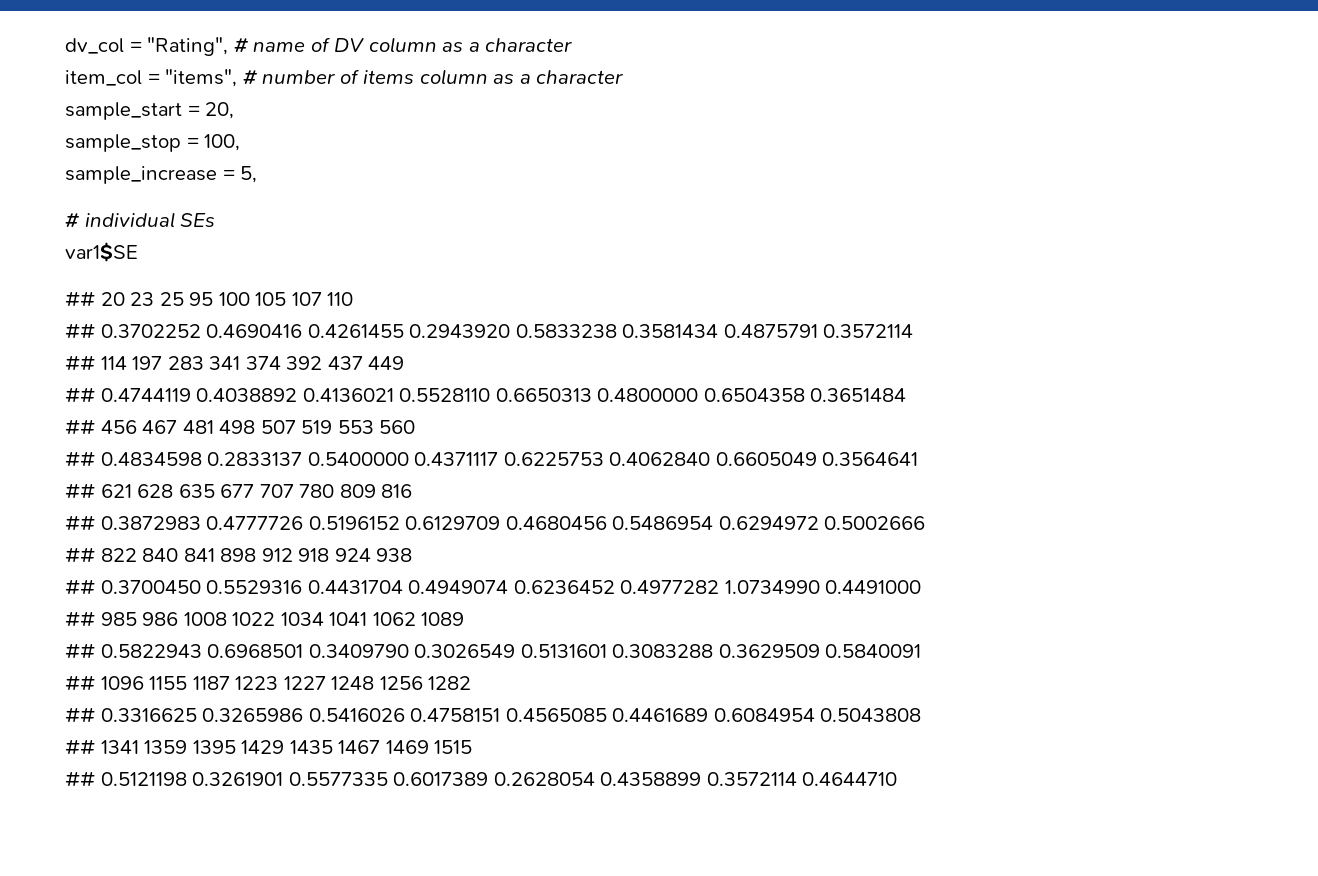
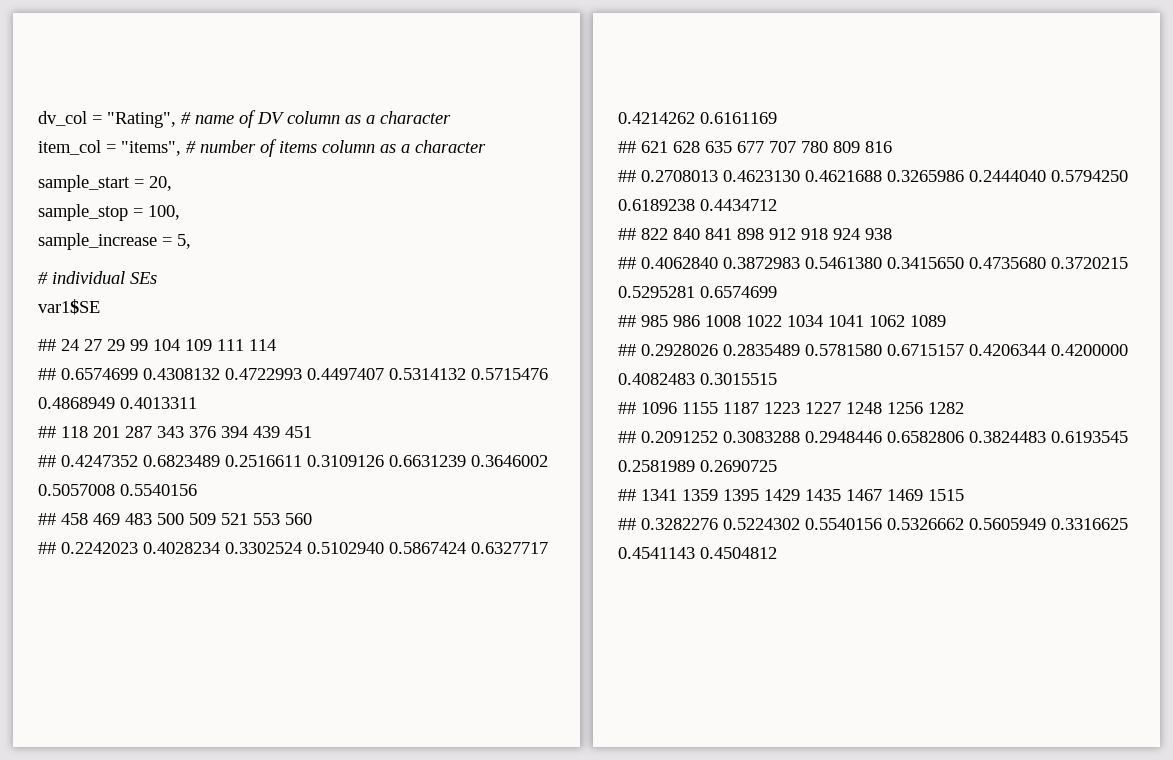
[100,292,354,306] [65,323,914,339] [65,355,405,371] [65,387,907,403] [65,419,416,435] [65,451,919,467] 20 23 25 95 100 105 107 110 // ## 0.3702252 0.4690416 0.4261455 0.2943920 0.5833238 0.3581434 0.4875791 0.3572114 // ## 114 197 283 341 374 392 437 449 // ## 0.4744119 0.4038892 0.4136021 0.5528110 0.6650313 0.4800000 0.6504358 0.3651484 // ## 456 467 481 498 507 519 553 560 // ## 0.4834598 0.2833137 0.5400000 0.4371117 0.6225753 0.4062840 0.6605049 0.3564641 -> [61,339,276,351] [38,368,548,380] [38,397,197,409] [38,426,312,438] [38,455,548,467] [38,484,197,496] [38,513,312,525] [38,542,548,554] [618,112,777,124] 24 27 29 99 104 109 111 114 // ## 0.6574699 0.4308132 0.4722993 0.4497407 0.5314132 0.5715476 0.4868949 0.4013311 // ## 118 201 287 343 376 394 439 451 // ## 0.4247352 0.6823489 0.2516611 0.3109126 0.6631239 0.3646002 0.5057008 0.5540156 // ## 458 469 483 500 509 521 553 560 // ## 0.2242023 0.4028234 0.3302524 0.5102940 0.5867424 0.6327717 0.4214262 0.6161169
[100,516,926,530] 0.3872983 0.4777726 0.5196152 0.6129709 0.4680456 0.5486954 0.6294972 0.5002666 -> [641,170,1128,182] [618,199,777,211] 0.2708013 0.4623130 0.4621688 0.3265986 0.2444040 0.5794250 0.6189238 0.4434712
[100,580,922,594] 0.3700450 0.5529316 0.4431704 0.4949074 0.6236452 0.4977282 1.0734990 0.4491000 -> [641,257,1128,269] [618,286,777,298] 0.4062840 0.3872983 0.5461380 0.3415650 0.4735680 0.3720215 0.5295281 0.6574699
[100,644,922,658] 0.5822943 0.6968501 0.3409790 0.3026549 0.5131601 0.3083288 0.3629509 0.5840091 -> [641,344,1128,356] [618,373,777,385] 0.2928026 0.2835489 0.5781580 0.6715157 0.4206344 0.4200000 0.4082483 0.3015515
[100,708,922,722] 0.3316625 0.3265986 0.5416026 0.4758151 0.4565085 0.4461689 0.6084954 0.5043808 -> [641,431,1128,443] [618,460,777,472] 0.2091252 0.3083288 0.2948446 0.6582806 0.3824483 0.6193545 0.2581989 0.2690725
[100,772,898,786] 0.5121198 0.3261901 0.5577335 0.6017389 0.2628054 0.4358899 0.3572114 0.4644710 -> [641,518,1128,530] [618,547,777,559] 0.3282276 0.5224302 0.5540156 0.5326662 0.5605949 0.3316625 0.4541143 0.4504812

